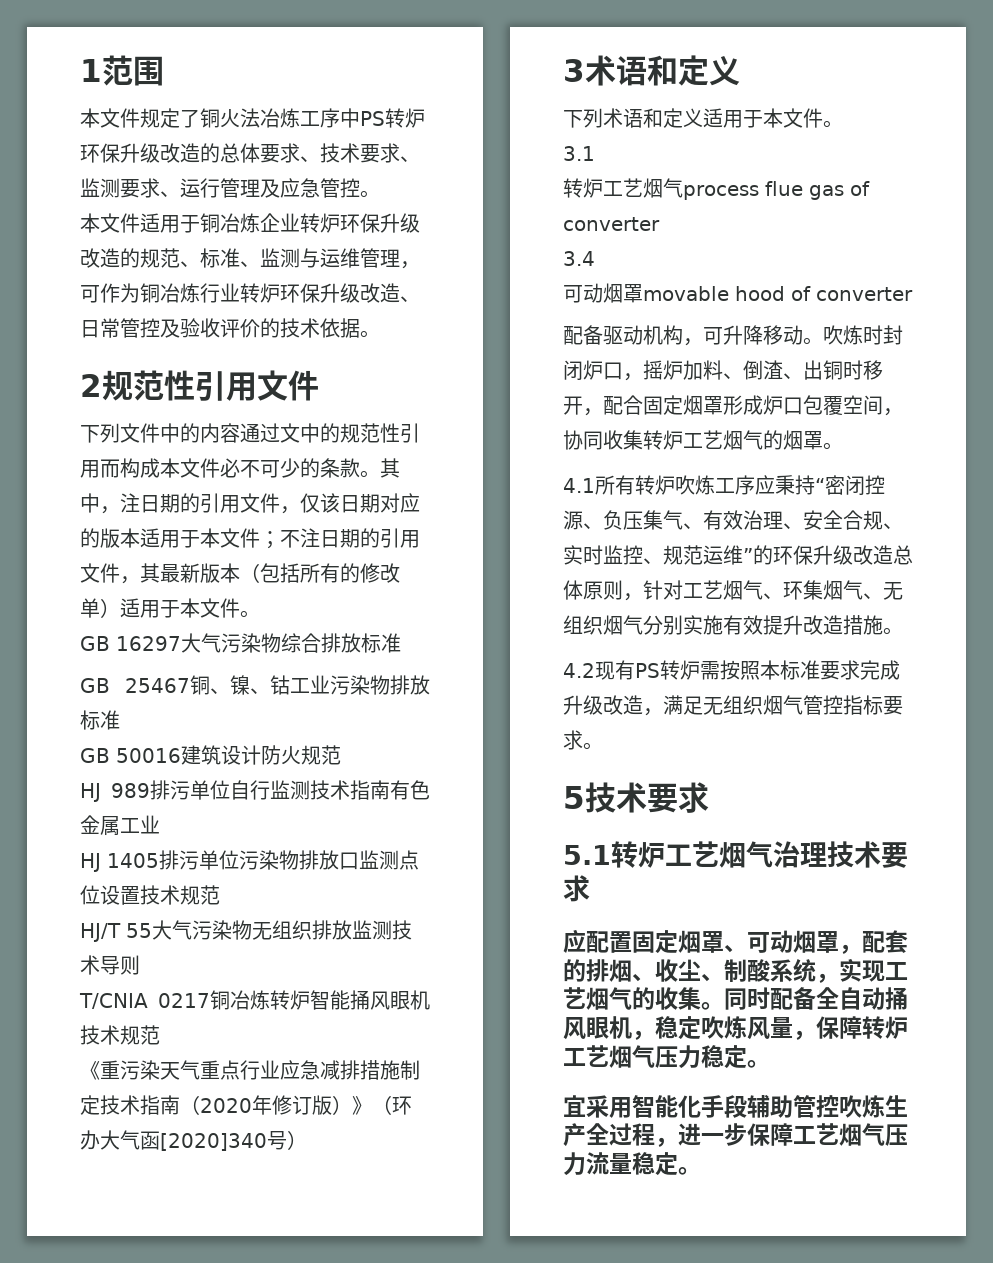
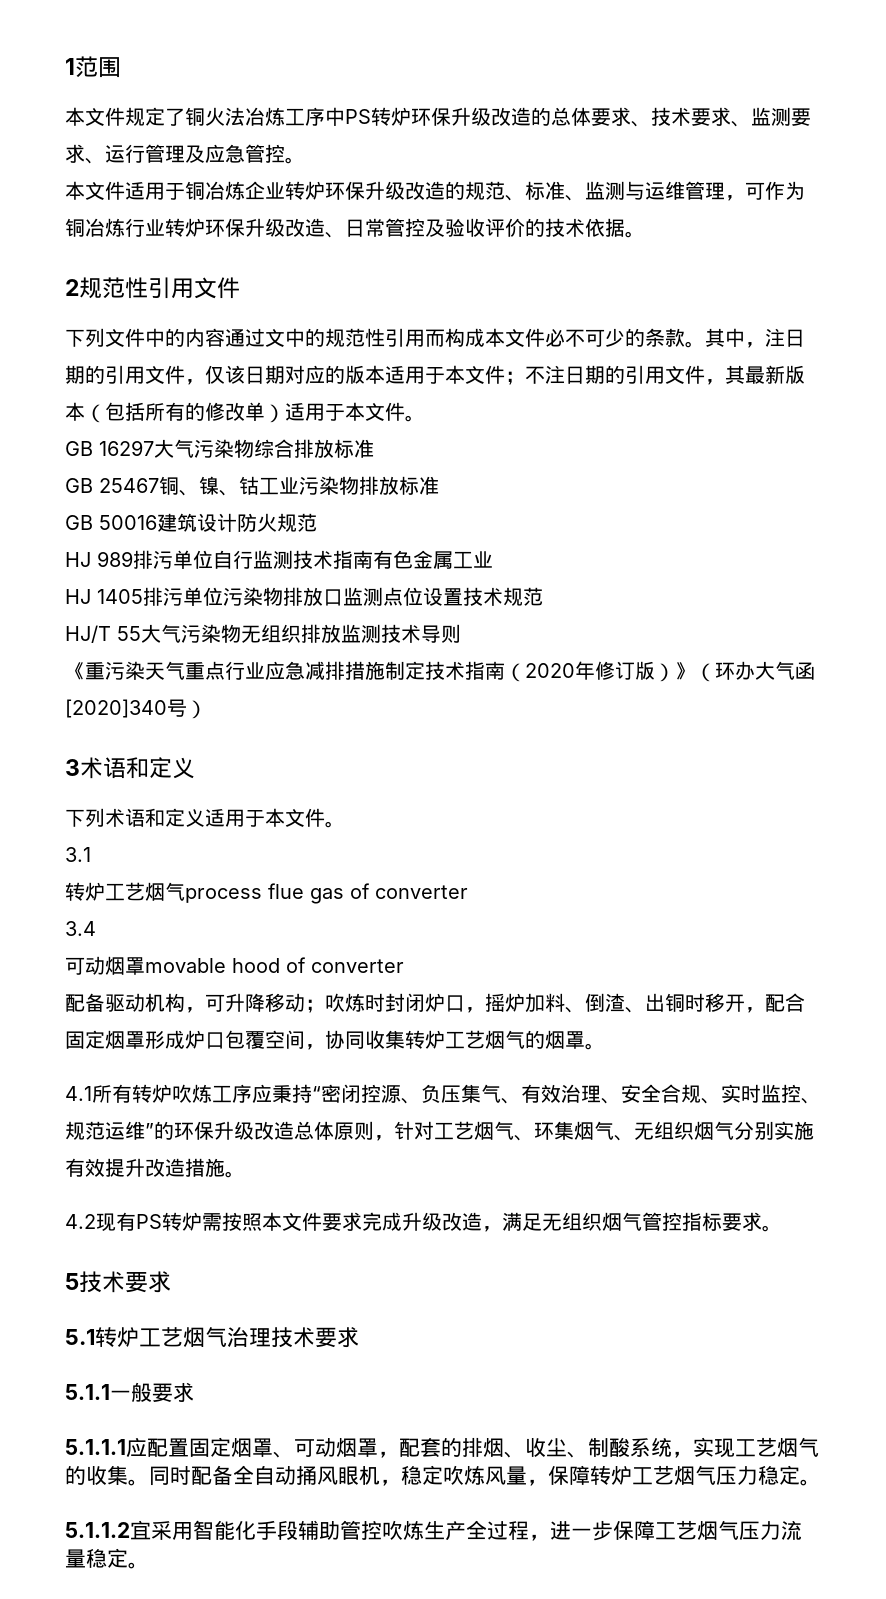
[79,990,430,1010] [80,1025,160,1045] // T/CNIA 0217铜冶炼转炉智能捅风眼机技术规范 -> (461, 633) none
[803,337,823,345] 。 -> [305,999,325,1013] ；
[780,660,820,680] 标准 -> [282,1212,322,1231] 文件
(590, 888) none -> [65,1382,194,1402] [65,1439,126,1455] 5.1.1一般要求 // 5.1.1.1
(770, 1064) none -> [65,1522,130,1538] 5.1.1.2

